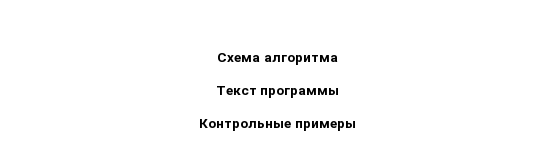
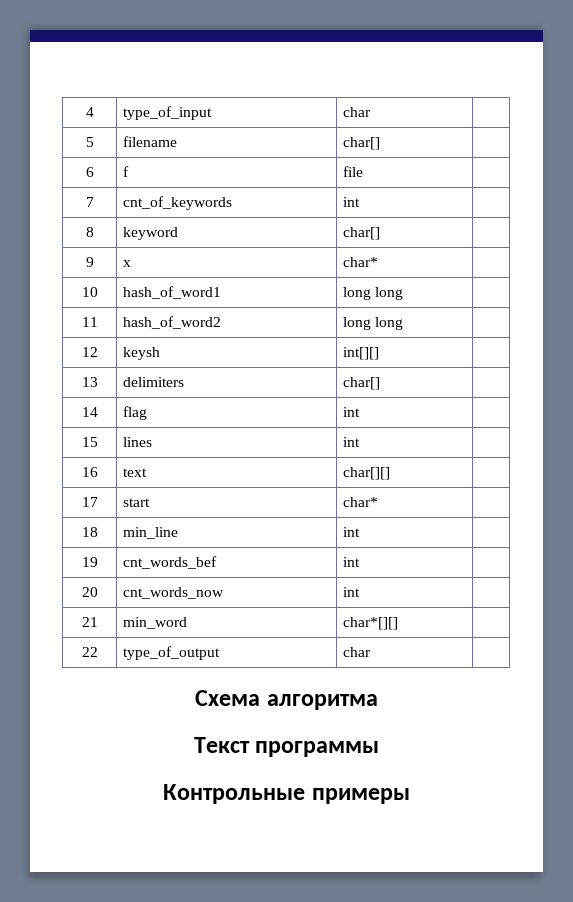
(217, 57) none -> [85,107,94,117] [122,106,212,120] [342,107,371,117] [85,137,94,147] [122,136,177,147] [342,137,380,150] [85,167,94,177] [122,166,129,177] [342,166,363,177] [85,197,94,207] [122,196,232,210] [342,197,360,207] [85,227,94,237] [122,227,178,240] [342,227,380,240] [85,257,94,267] [122,260,131,267] [342,257,378,267] [81,287,98,297] [122,286,221,299] [342,287,403,300] [81,317,98,327] [122,316,221,329] [342,317,403,330] [81,347,98,357] [122,347,160,360] [342,347,379,360] [81,377,98,387] [122,377,184,387] [342,377,380,390] [81,407,98,417] [122,406,147,420] [342,407,360,417] [81,437,98,447] [122,437,152,447] [342,437,360,447] [81,467,98,477] [122,468,147,477] [342,467,390,480] [81,497,98,507] [122,498,150,507] [342,497,378,507] [81,527,98,537] [122,527,178,539] [342,527,360,537] [81,557,98,567] [122,556,217,569] [342,557,360,567] [81,587,98,597] [122,587,224,599] [342,587,360,597] [81,617,98,627] [122,617,187,629] [342,617,398,630] [81,647,98,657] [122,646,220,660] [342,647,371,657] 4 | type_of_input | char | // 5 | filename | char[] | // 6 | f | file | // 7 | cnt_of_keywords | int | // 8 | keyword | char[] | // 9 | x | char* | // 10 | hash_of_word1 | long long | // 11 | hash_of_word2 | long long | // 12 | keysh | int[][] | // 13 | delimiters | char[] | // 14 | flag | int | // 15 | lines | int | // 16 | text | char[][] | // 17 | start | char* | // 18 | min_line | int | // 19 | cnt_words_bef | int | // 20 | cnt_words_now | int | // 21 | min_word | char*[][] | // 22 | type_of_output | char | //

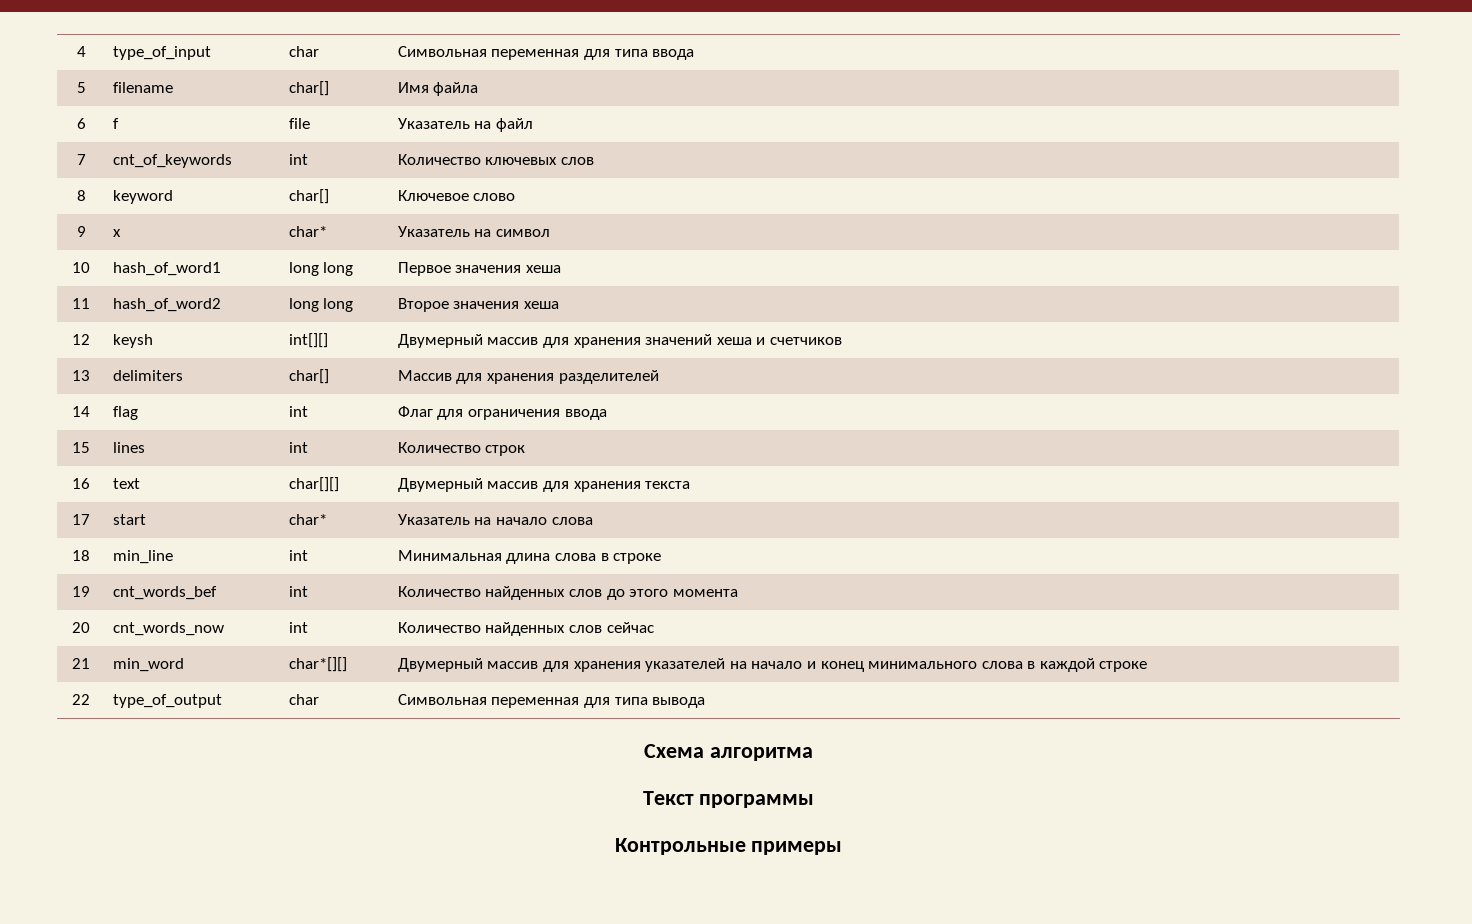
(371, 112) none -> [397,46,695,60] Символьная переменная для типа ввода
(380, 143) none -> [397,82,479,96] Имя файла
(363, 171) none -> [397,118,533,132] Указатель на файл
(360, 202) none -> [397,154,594,165] Количество ключевых слов
(380, 233) none -> [397,190,516,201] Ключевое слово
(378, 262) none -> [397,226,550,237] Указатель на символ
(403, 293) none -> [397,262,561,276] Первое значения хеша
(403, 323) none -> [397,298,559,312] Второе значения хеша
(379, 353) none -> [397,334,842,348] Двумерный массив для хранения значений хеша и счетчиков
(380, 383) none -> [397,370,659,384] Массив для хранения разделителей
(360, 412) none -> [397,406,607,420] Флаг для ограничения ввода
(360, 442) none -> [397,442,526,456] Количество строк
(390, 473) none -> [397,478,691,492] Двумерный массив для хранения текста
(378, 502) none -> [397,514,593,525] Указатель на начало слова
[81,557,98,567] [122,556,217,569] [342,557,360,567] // 19 | cnt_words_bef | int | -> [397,550,662,564] [72,586,90,597] [112,586,217,600] [288,586,308,597] [397,586,738,600] Минимальная длина слова в строке // 19 | cnt_words_bef | int | Количество найденных слов до этого момента
(360, 592) none -> [397,622,654,636] Количество найденных слов сейчас
[81,647,98,657] [122,646,220,660] [342,647,371,657] // 22 | type_of_output | char | -> [397,658,1148,672] [72,694,90,705] [112,694,222,708] [288,694,319,705] [397,694,706,708] Двумерный массив для хранения указателей на начало и конец минимального слова в каждой строке // 22 | type_of_output | char | Символьная переменная для типа вывода

